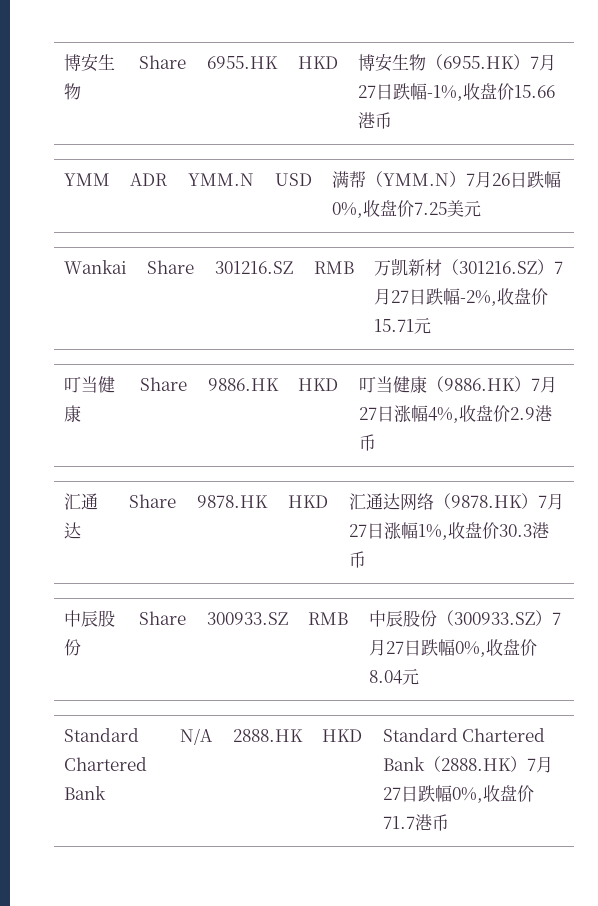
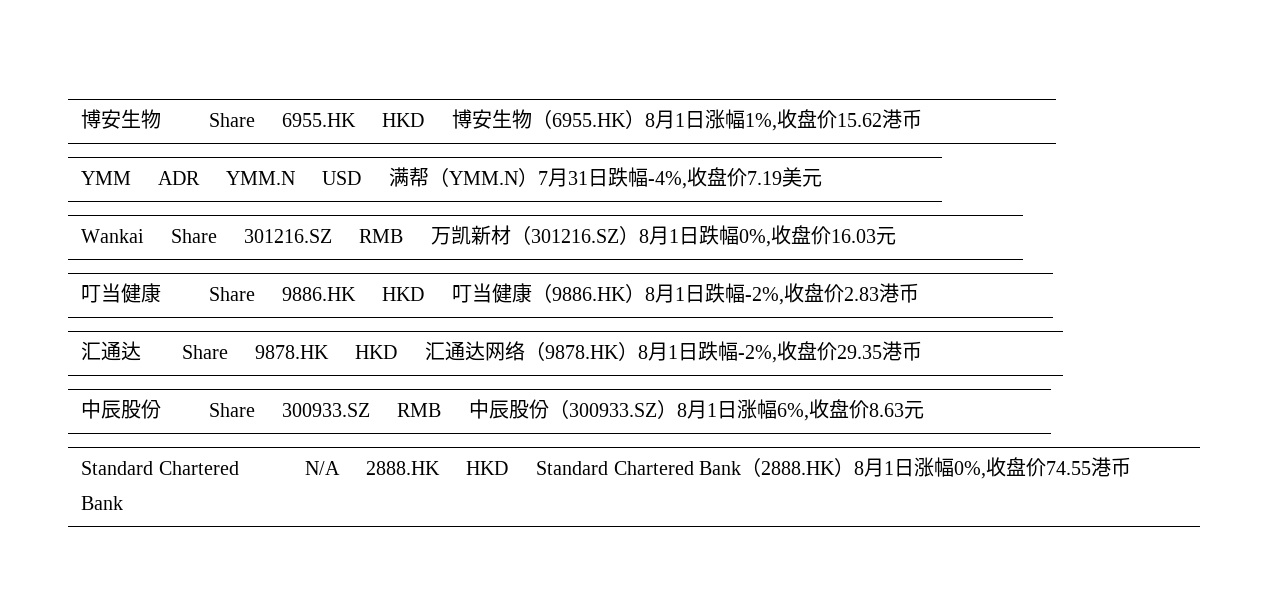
[529,54,556,71] [357,83,555,101] 7月27日跌幅-1%,收盘价15.66 -> [645,109,883,131] 8月1日涨幅1%,收盘价15.62
[491,171,561,188] [331,200,447,218] 26日跌幅0%,收盘价7.25 -> [568,167,783,189] 31日跌幅-4%,收盘价7.19
[553,261,563,274] [373,288,548,306] [373,319,414,332] 7月27日跌幅-2%,收盘价15.71 -> [639,225,877,247] 8月1日跌幅0%,收盘价16.03
[530,376,557,393] [358,405,535,423] 7月27日涨幅4%,收盘价2.9 -> [645,283,880,305] 8月1日跌幅-2%,收盘价2.83
[537,493,564,510] [348,522,532,540] 7月27日涨幅1%,收盘价30.3 -> [638,341,883,363] 8月1日跌幅-2%,收盘价29.35
[551,612,561,625] [368,639,537,657] [368,670,403,684] 7月27日跌幅0%,收盘价8.04 -> [677,399,905,421] 8月1日涨幅6%,收盘价8.63
[526,756,553,773] [382,785,534,803] [382,816,415,829] 7月27日跌幅0%,收盘价71.7 -> [853,457,1091,479] 8月1日涨幅0%,收盘价74.55

